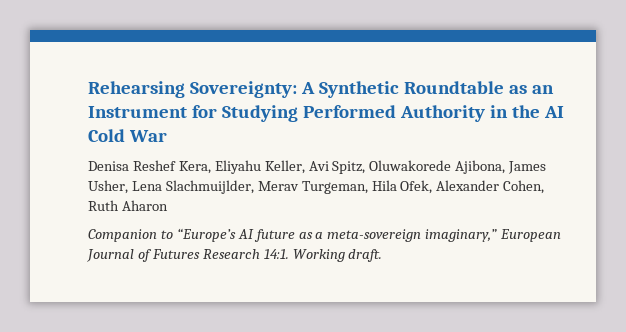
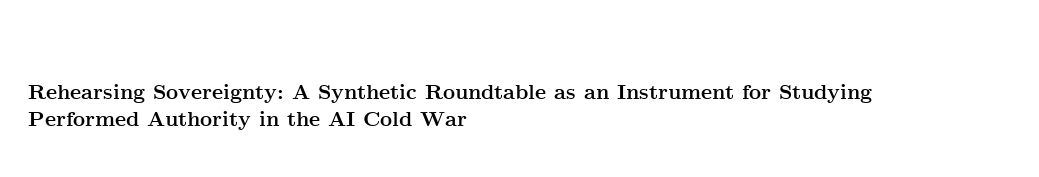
[88,160,547,174] [88,180,545,194] [88,200,168,211] [88,228,562,242] [87,249,383,262] // Denisa Reshef Kera, Eliyahu Keller, Avi Spitz, Oluwakorede Ajibona, James Usher, Lena Slachmuijlder, Merav Turgeman, Hila Ofek, Alexander Cohen, Ruth Aharon // Companion to “Europe’s AI future as a meta-sovereign imaginary,” European Journal of Futures Research 14:1. Working draft. -> (467, 119) none

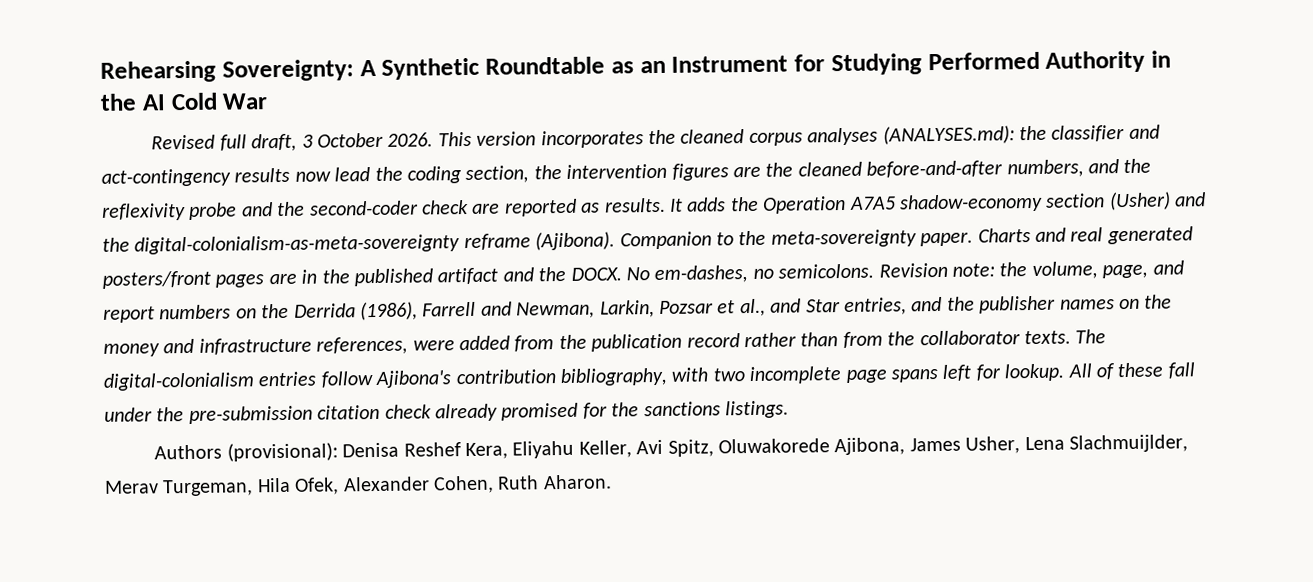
(467, 119) none -> [151,124,1160,152] [101,158,1152,187] [102,191,1207,221] [102,226,1193,255] [102,260,1184,289] [103,294,1173,323] [103,329,1107,357] [103,362,1195,391] [104,400,789,424] [154,434,1189,462] [104,474,612,497] // Revised full draft, 3 October 2026. This version incorporates the cleaned corpus analyses (ANALYSES.md): the classifier and act-contingency results now lead the coding section, the intervention figures are the cleaned before-and-after numbers, and the reflexivity probe and the second-coder check are reported as results. It adds the Operation A7A5 shadow-economy section (Usher) and the digital-colonialism-as-meta-sovereignty reframe (Ajibona). Companion to the meta-sovereignty paper. Charts and real generated posters/front pages are in the published artifact and the DOCX. No em-dashes, no semicolons. Revision note: the volume, page, and report numbers on the Derrida (1986), Farrell and Newman, Larkin, Pozsar et al., and Star entries, and the publisher names on the money and infrastructure references, were added from the publication record rather than from the collaborator texts. The digital-colonialism entries follow Ajibona's contribution bibliography, with two incomplete page spans left for lookup. All of these fall under the pre-submission citation check already promised for the sanctions listings. // Authors (provisional): Denisa Reshef Kera, Eliyahu Keller, Avi Spitz, Oluwakorede Ajibona, James Usher, Lena Slachmuijlder, Merav Turgeman, Hila Ofek, Alexander Cohen, Ruth Aharon.

